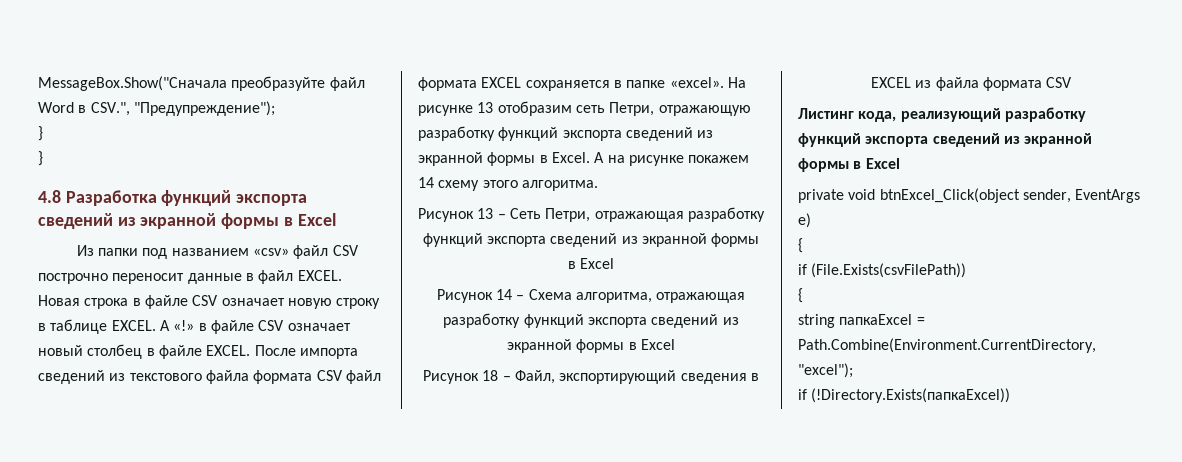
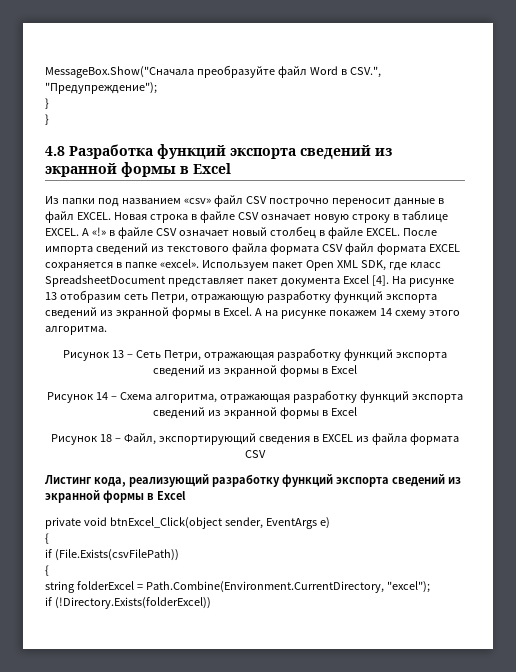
(724, 82) none -> [201,260,441,271] [45,275,389,287] Используем пакет Open XML SDK, где класс SpreadsheetDocument представляет пакет документа Excel [4].
[839,314,913,325] папкаExcel -> [76,581,134,590] folderExcel
[811,388,1011,403] (!Directory.Exists(папкаExcel)) -> [54,597,211,609] (!Directory.Exists(folderExcel))

